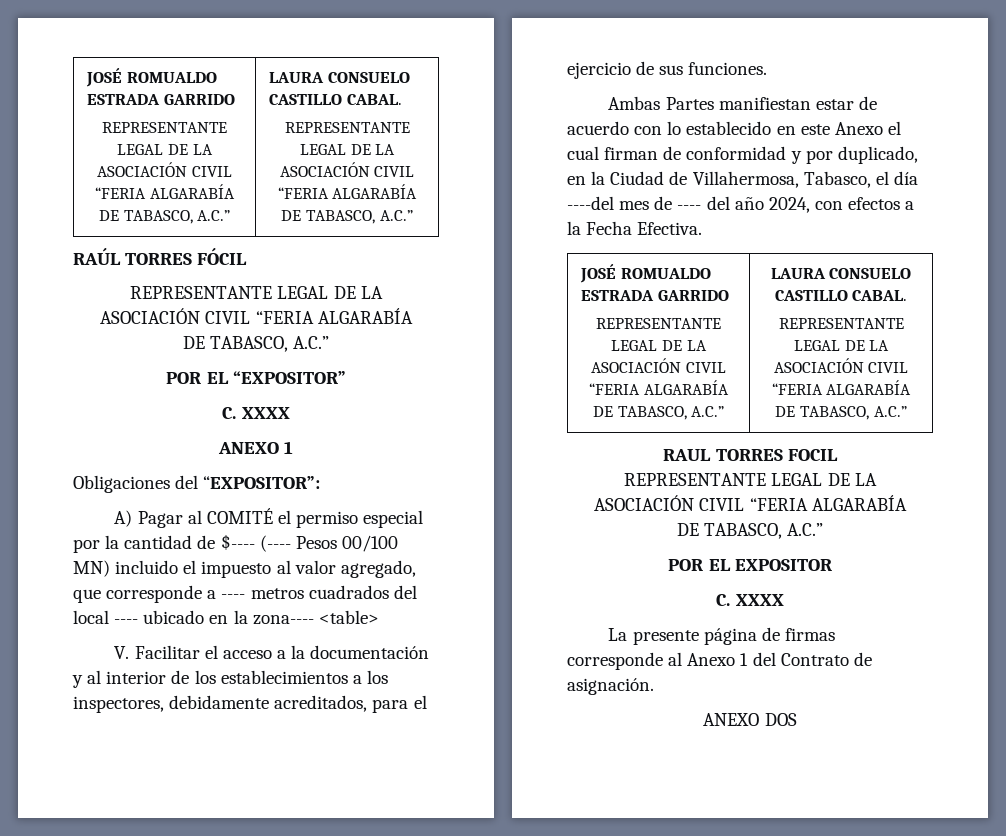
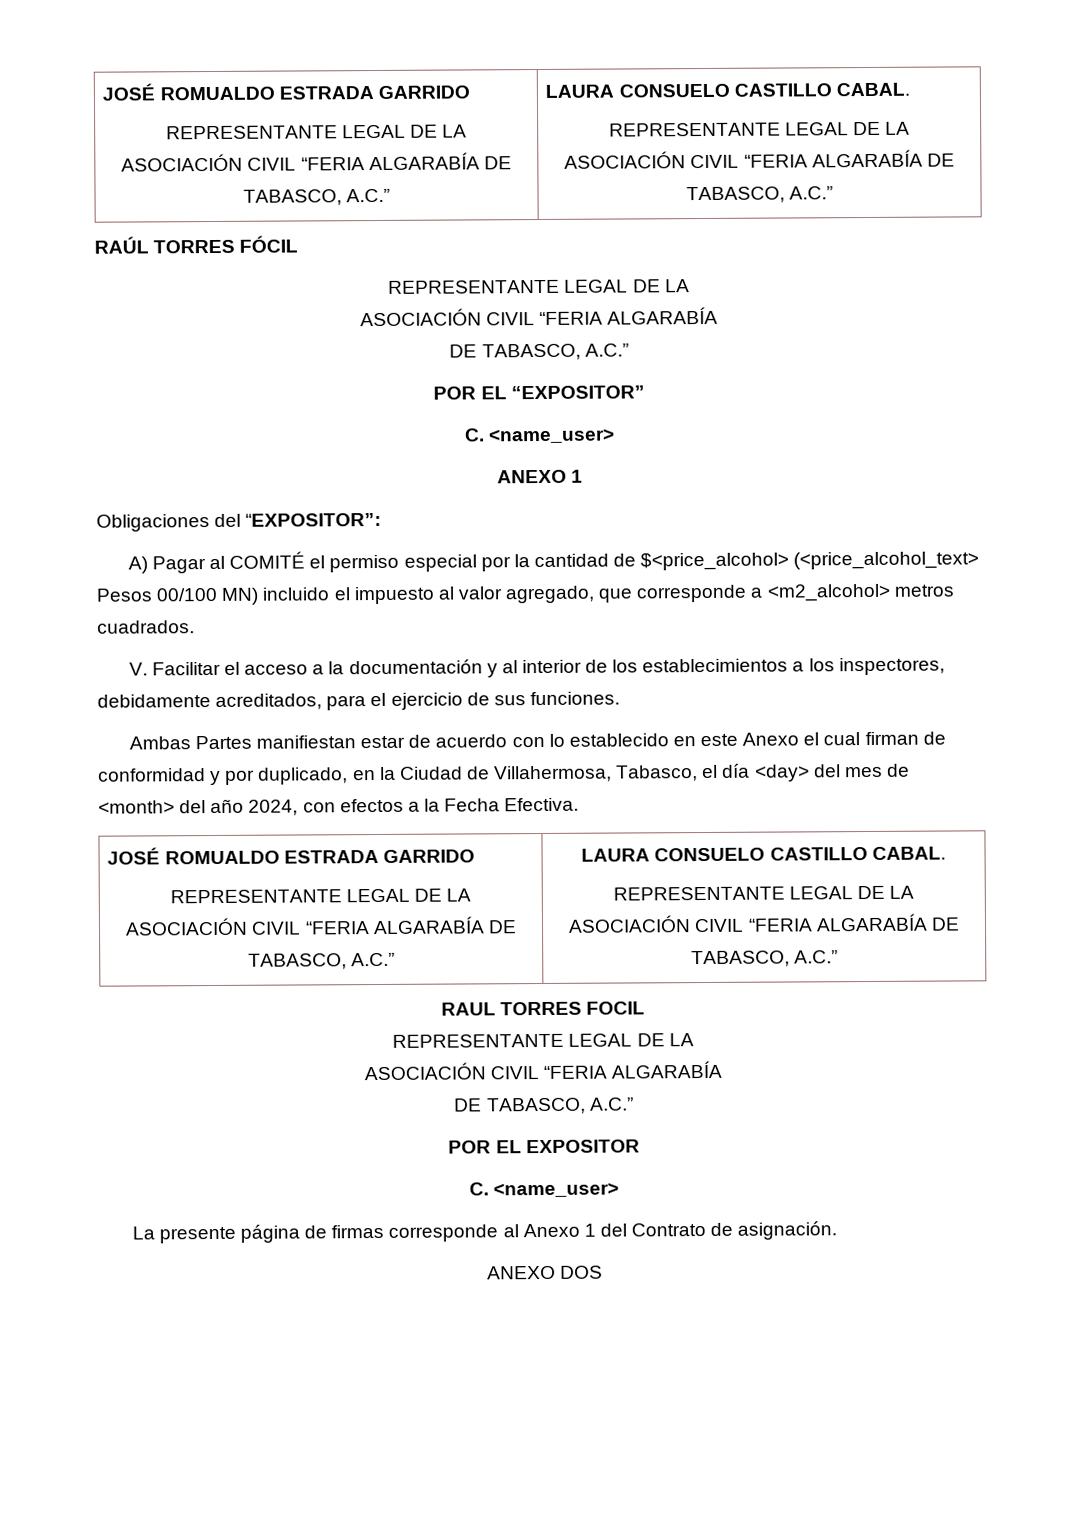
[241,407,290,419] XXXX -> [488,428,616,444] <name_user>
[220,534,291,552] $---- (---- -> [640,551,980,571] $<price_alcohol> (<price_alcohol_text>
[221,585,417,599] [73,610,379,625] ---- metros cuadrados del local ---- ubicado en la zona---- <table> -> [766,583,954,602] [97,620,195,634] <m2_alcohol> metros cuadrados.
[567,196,614,210] ----del -> [754,764,841,782] <day> del
[677,205,702,210] ---- -> [98,800,175,814] <month>
[735,594,784,606] XXXX -> [493,1182,620,1198] <name_user>

